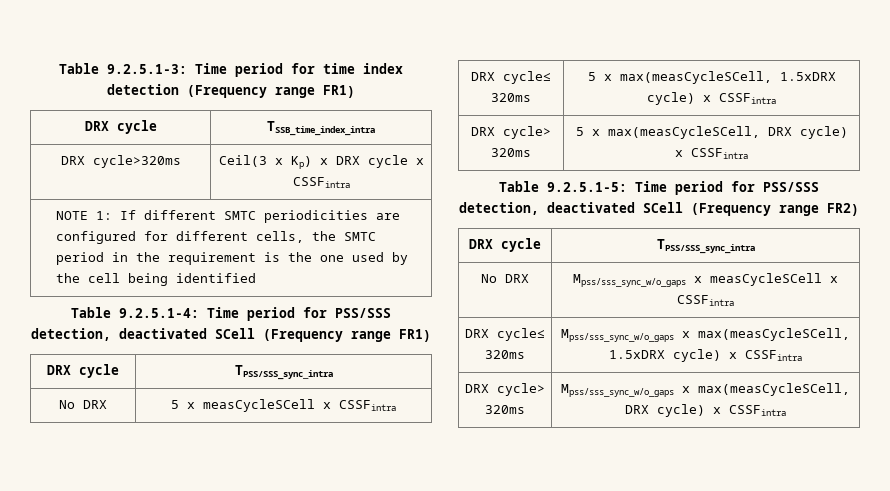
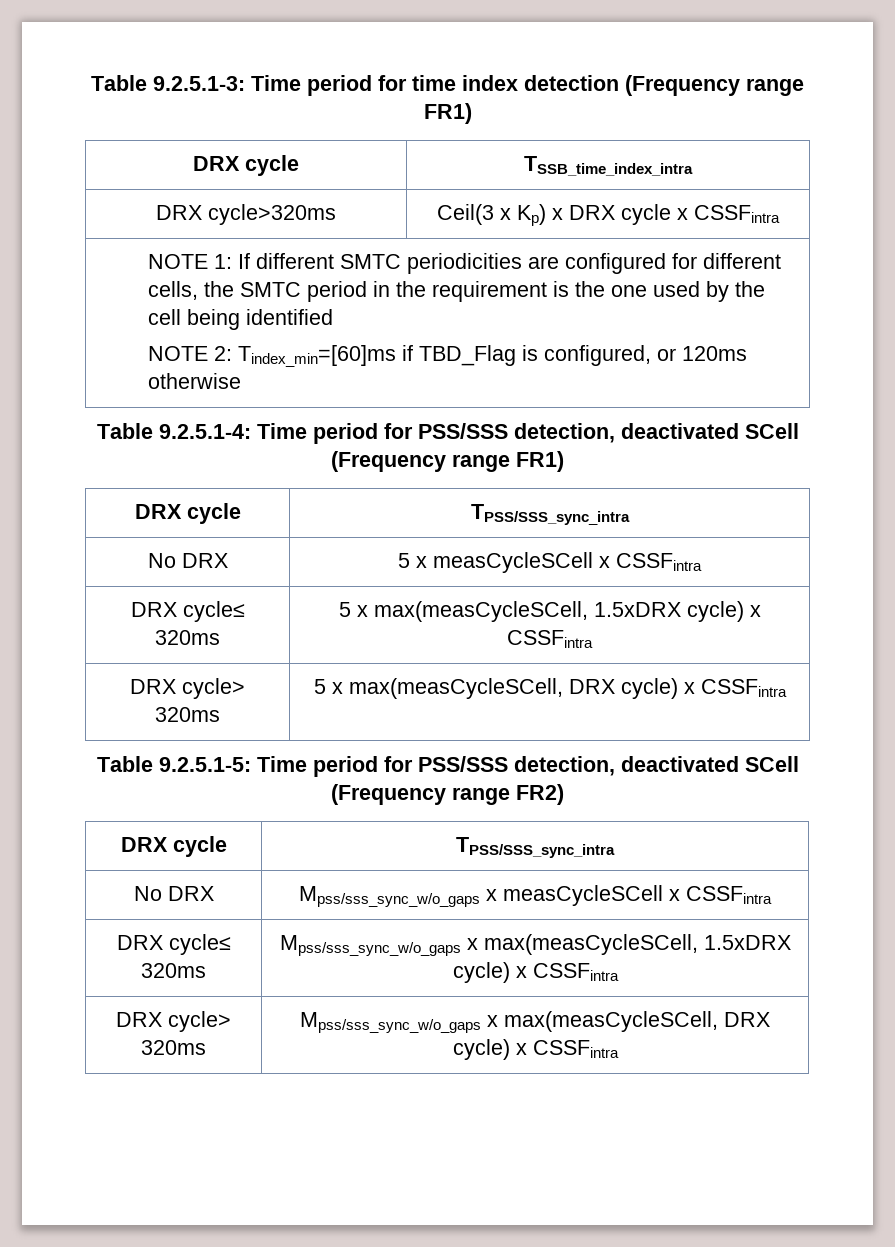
(256, 278) none -> [148,345,748,367] [148,373,242,389] // NOTE 2: Tindex_min=[60]ms if TBD_Flag is configured, or 120ms otherwise

